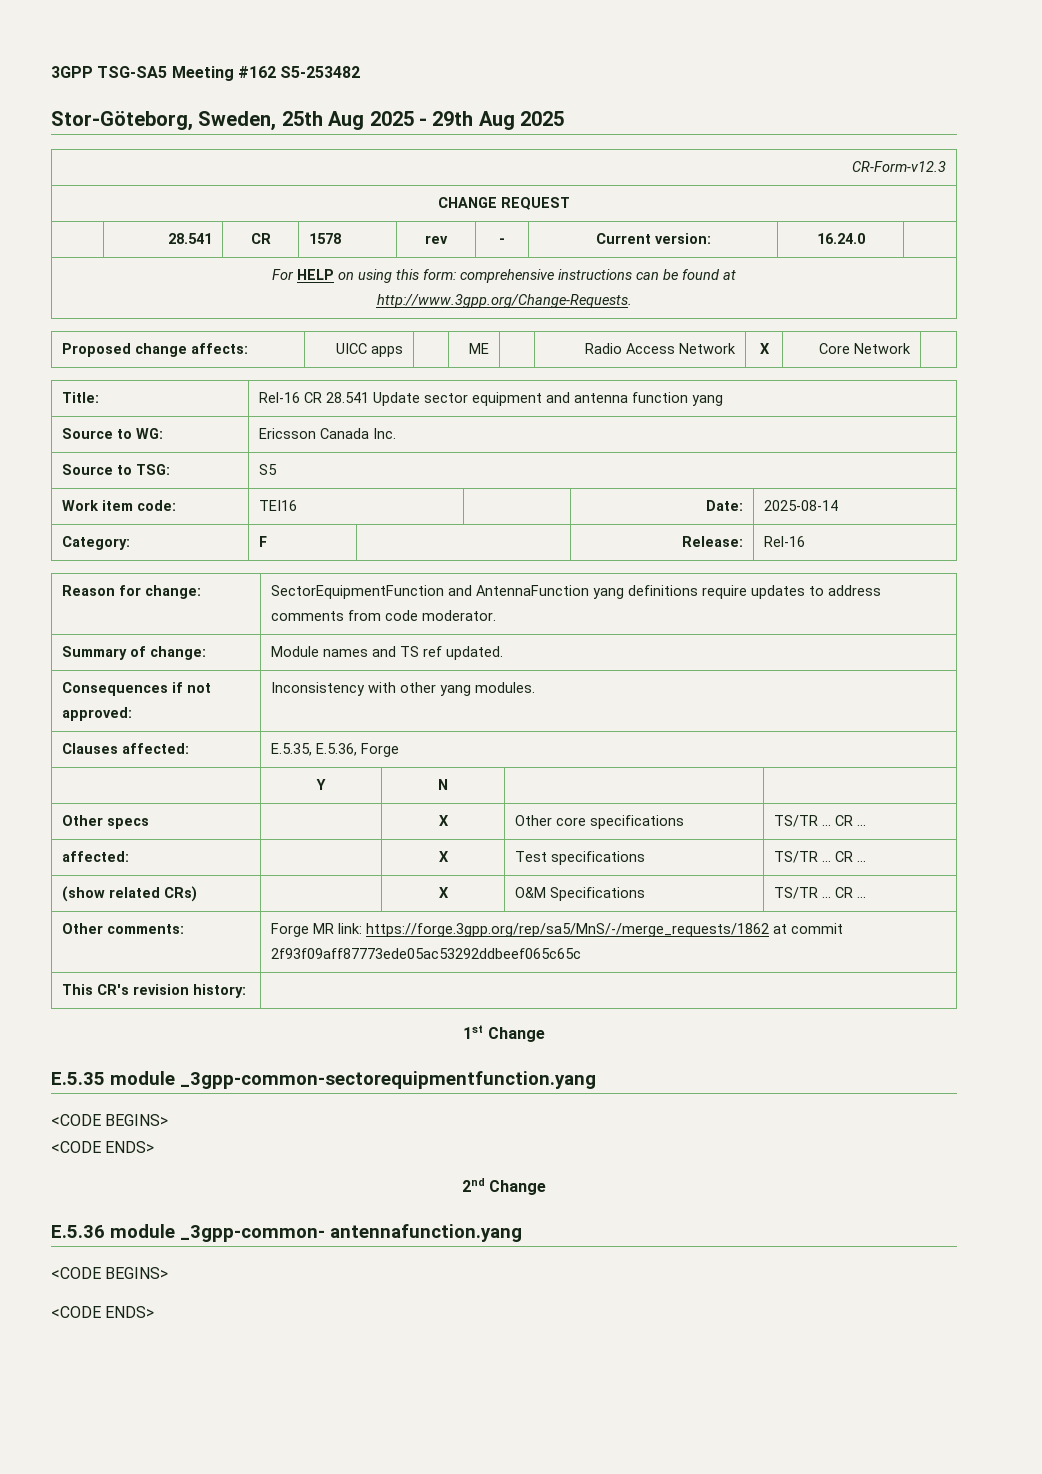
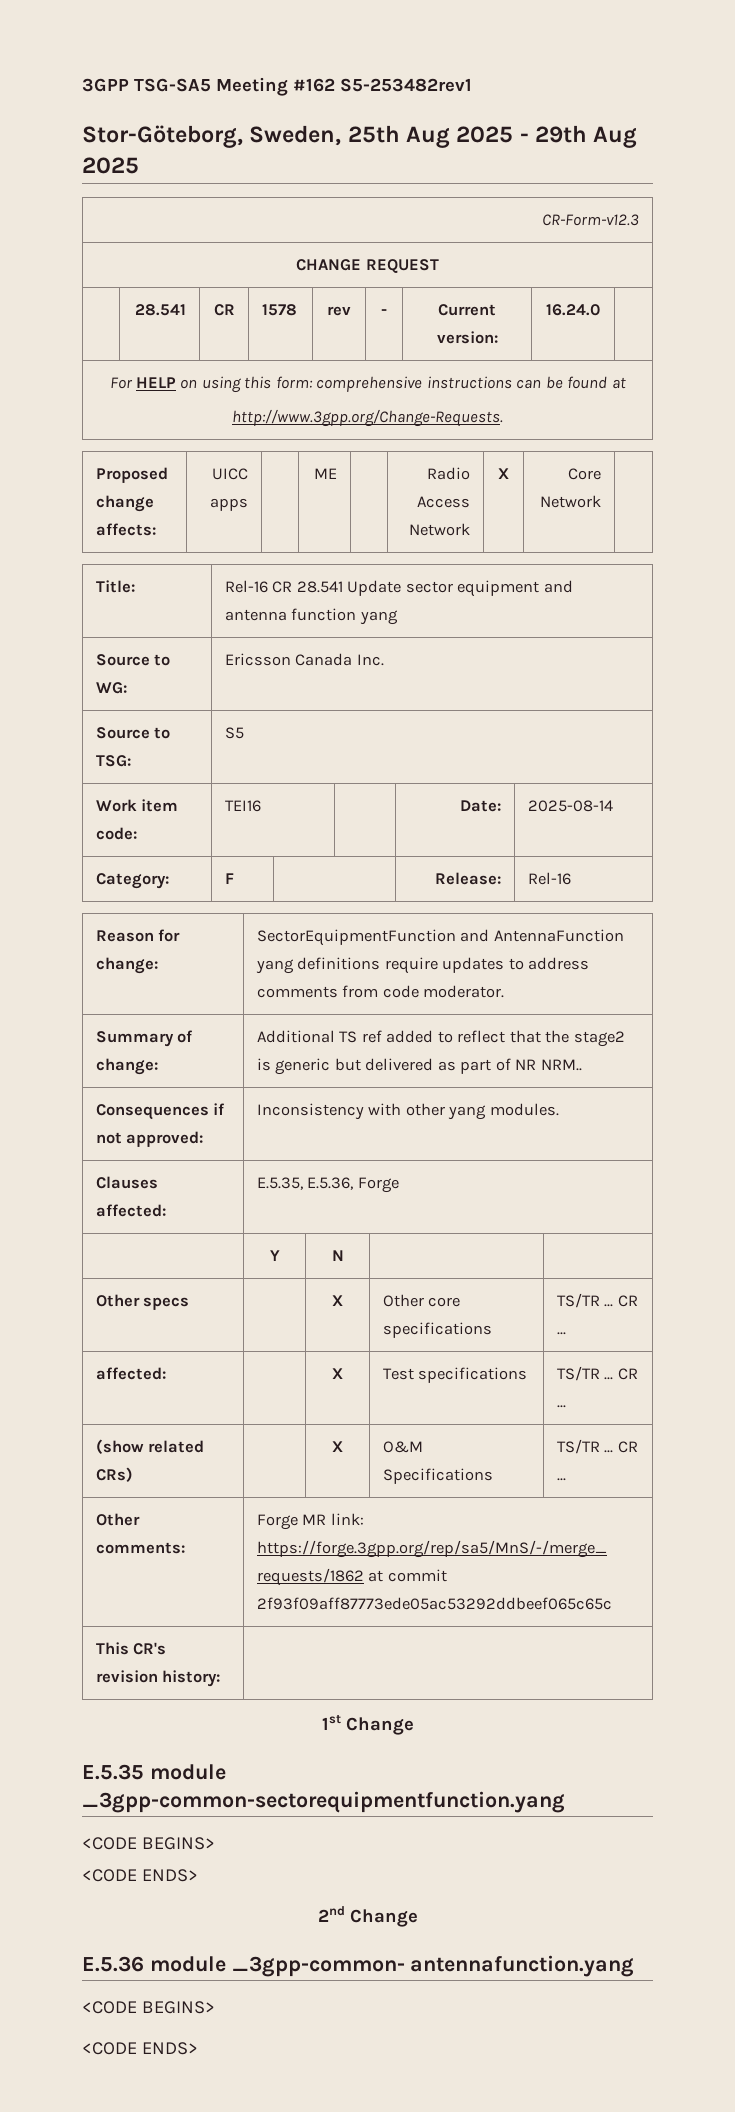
[280,66,361,78] S5-253482 -> [339,78,472,92] S5-253482rev1
[270,646,503,660] Module names and TS ref updated. -> [256,1030,625,1047] [256,1058,582,1075] Additional TS ref added to reflect that the stage2 is generic but delivered as part of NR NRM..

